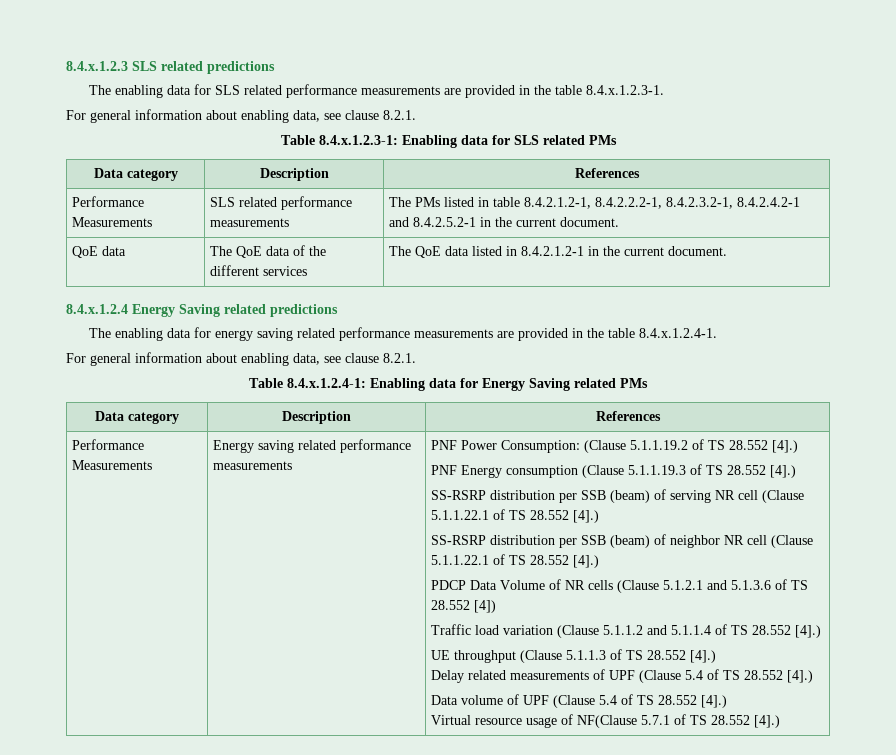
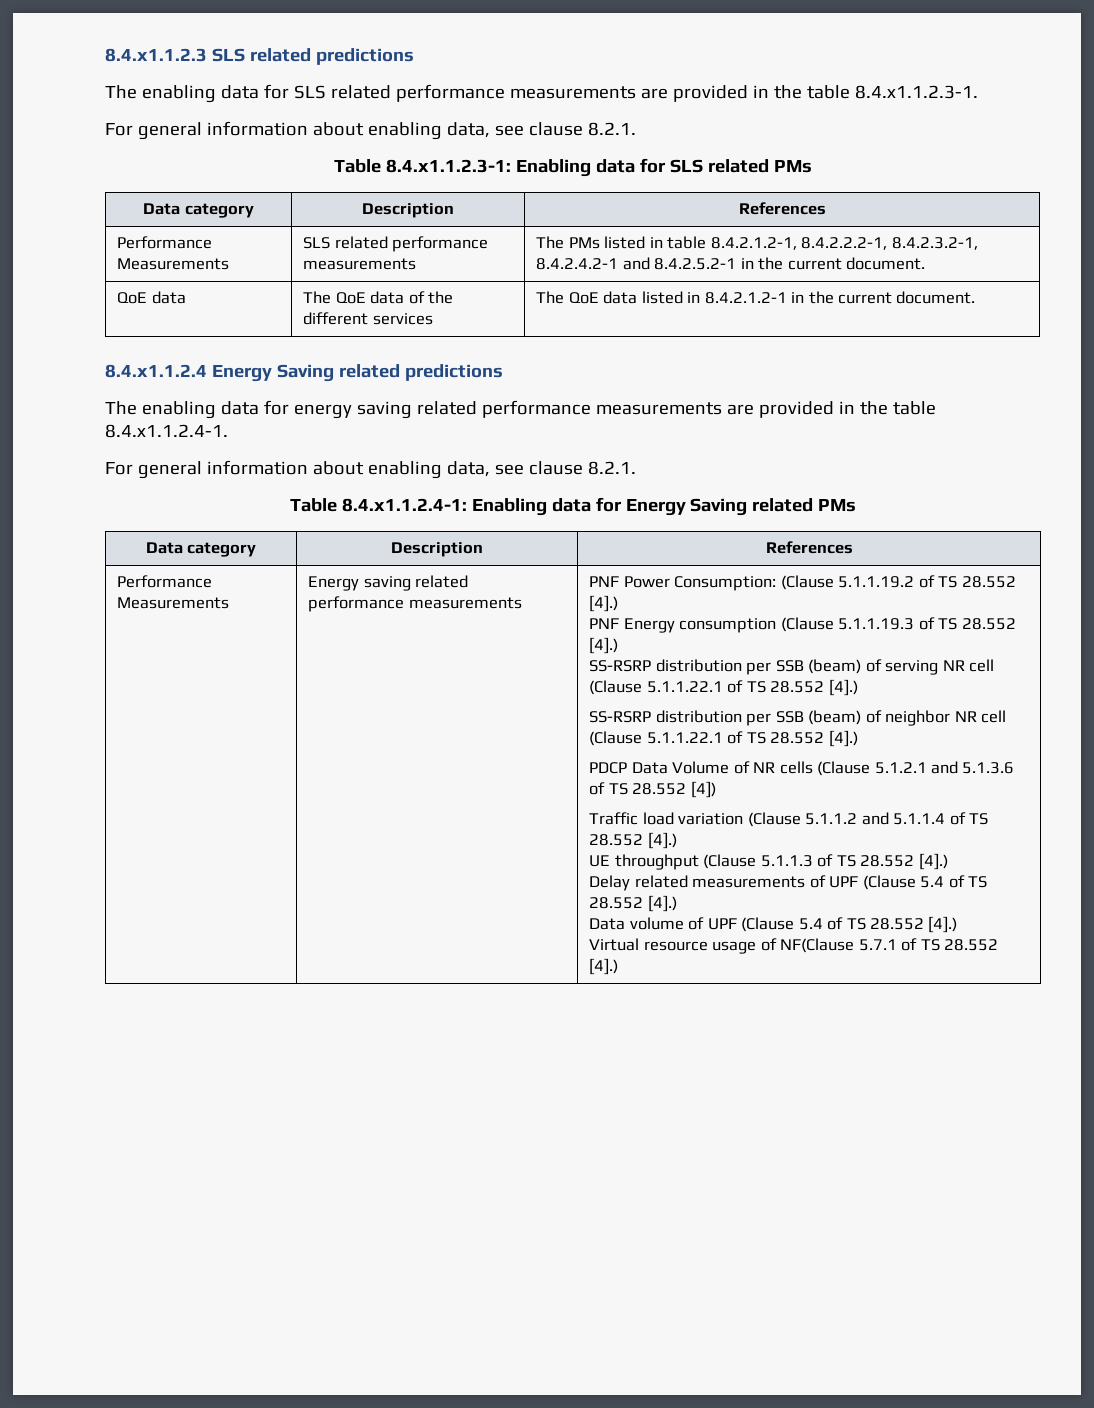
[66,61,128,71] 8.4.x.1.2.3 -> [105,48,207,62] 8.4.x1.1.2.3
[585,85,664,95] 8.4.x.1.2.3-1. -> [854,85,978,99] 8.4.x1.1.2.3-1.
[318,135,398,145] 8.4.x.1.2.3-1: -> [386,159,512,173] 8.4.x1.1.2.3-1:
[66,304,128,314] 8.4.x.1.2.4 -> [105,364,207,378] 8.4.x1.1.2.4
[638,328,717,338] 8.4.x.1.2.4-1. -> [105,424,228,438] 8.4.x1.1.2.4-1.
[287,378,366,388] 8.4.x.1.2.4-1: -> [341,498,467,512] 8.4.x1.1.2.4-1:

